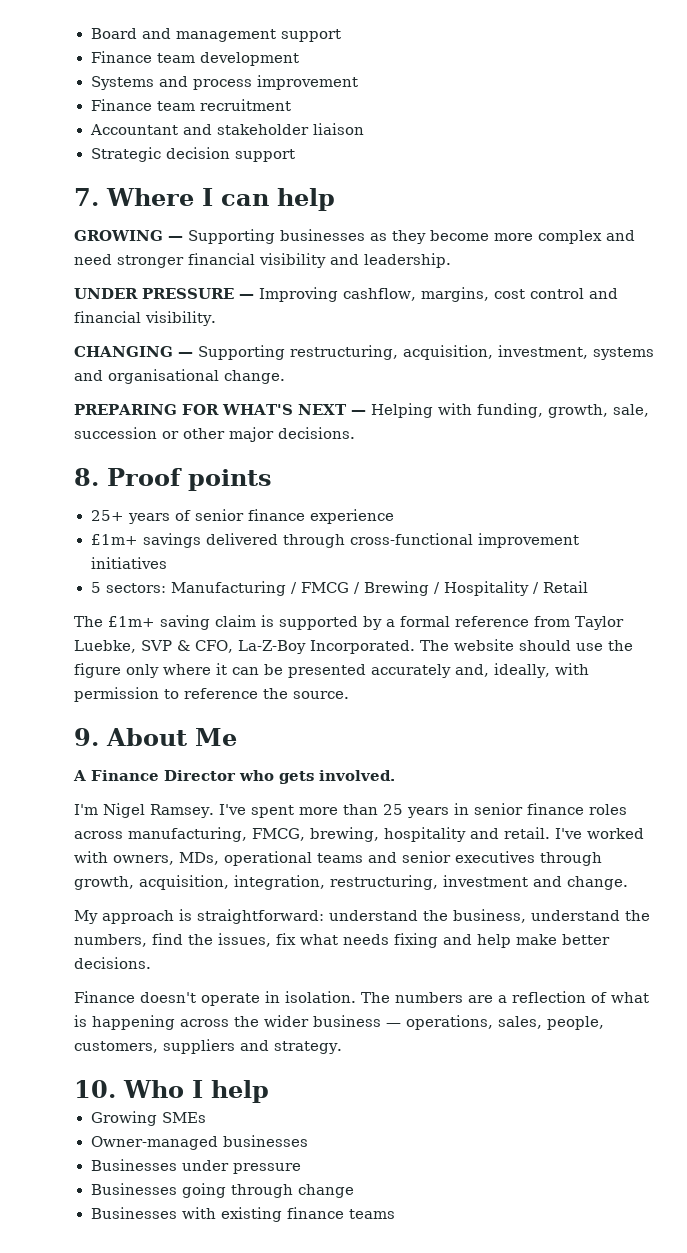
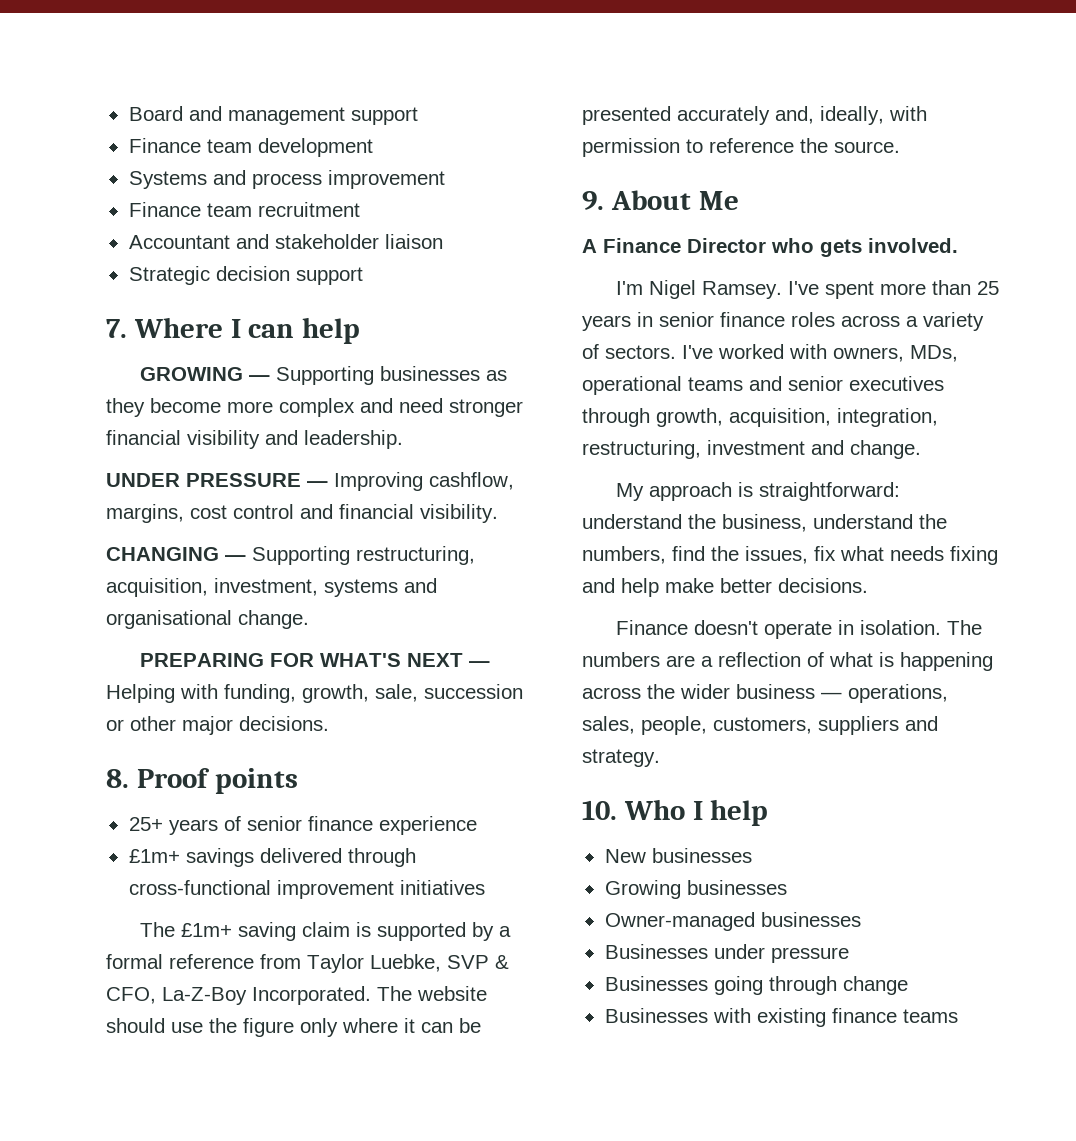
[90,581,588,596] // 5 sectors: Manufacturing / FMCG / Brewing / Hospitality / Retail -> (485, 887) none
[128,827,550,842] manufacturing, FMCG, brewing, hospitality and retail. -> [906,312,984,331] [582,344,676,359] a variety of sectors.
(269, 1091) none -> [604,848,752,863] // New businesses
[161,1112,206,1123] SMEs -> [686,880,787,895] businesses

